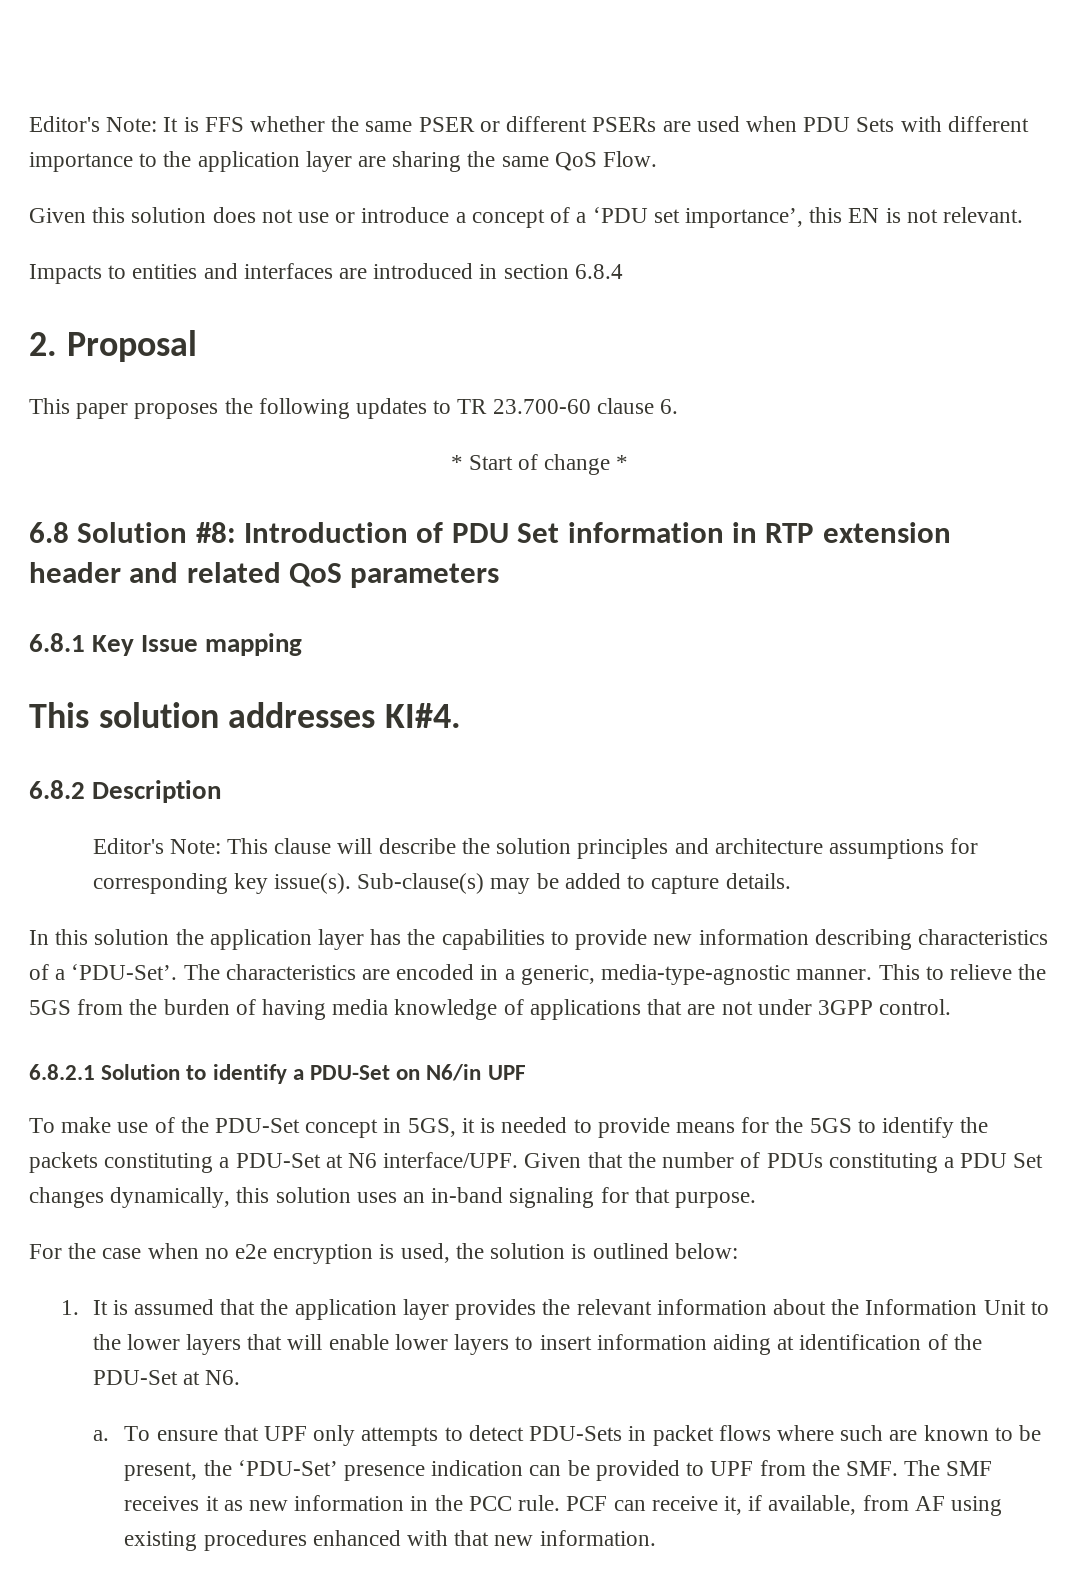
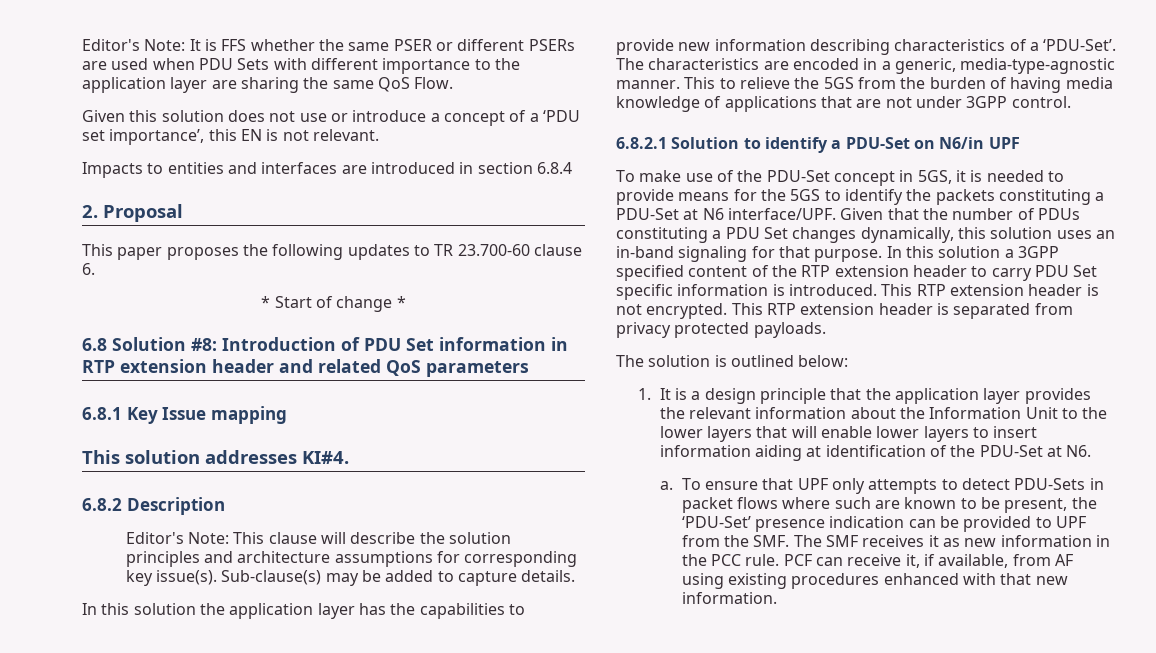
[29,1243,484,1264] // For the case when no e2e encryption is used, the -> [886,246,1059,258] [616,265,1098,281] [616,284,1099,300] [616,303,1073,319] [616,322,826,338] [616,355,644,367] In this solution a 3GPP specified content of the RTP extension header to carry PDU Set specific information is introduced. This RTP extension header is not encrypted. This RTP extension header is separated from privacy protected payloads. // The
[134,1299,215,1315] assumed -> [691,388,827,404] a design principle

